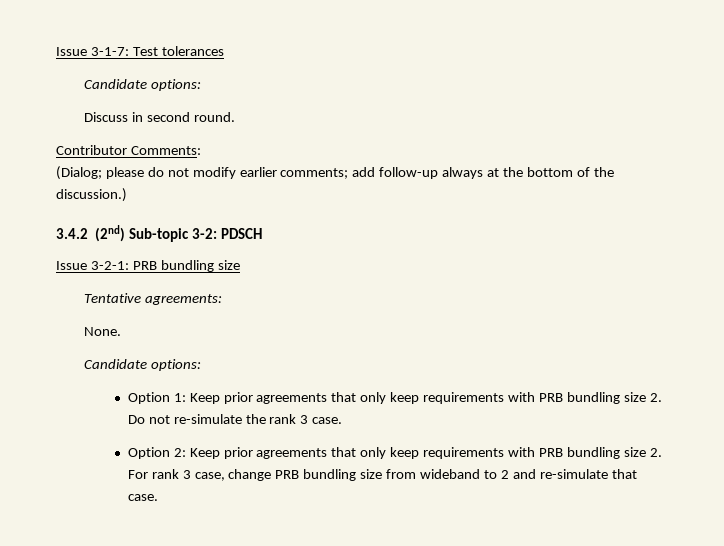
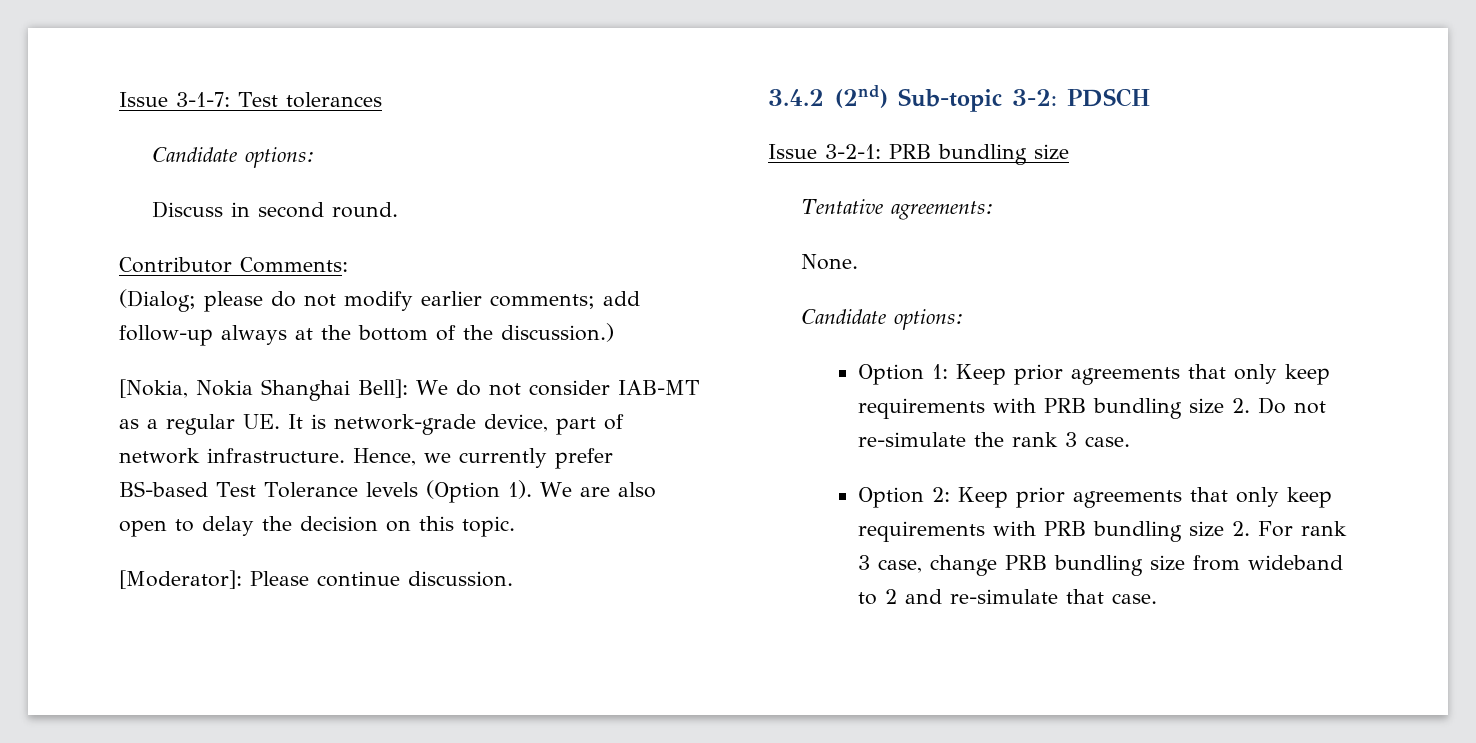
(127, 195) none -> [119,379,699,401] [119,414,624,435] [119,448,613,469] [119,480,656,503] [119,516,515,537] [119,570,513,589] // [Nokia, Nokia Shanghai Bell]: We do not consider IAB-MT as a regular UE. It is network-grade device, part of network infrastructure. Hence, we currently prefer BS-based Test Tolerance levels (Option 1). We are also open to delay the decision on this topic. // [Moderator]: Please continue discussion.

